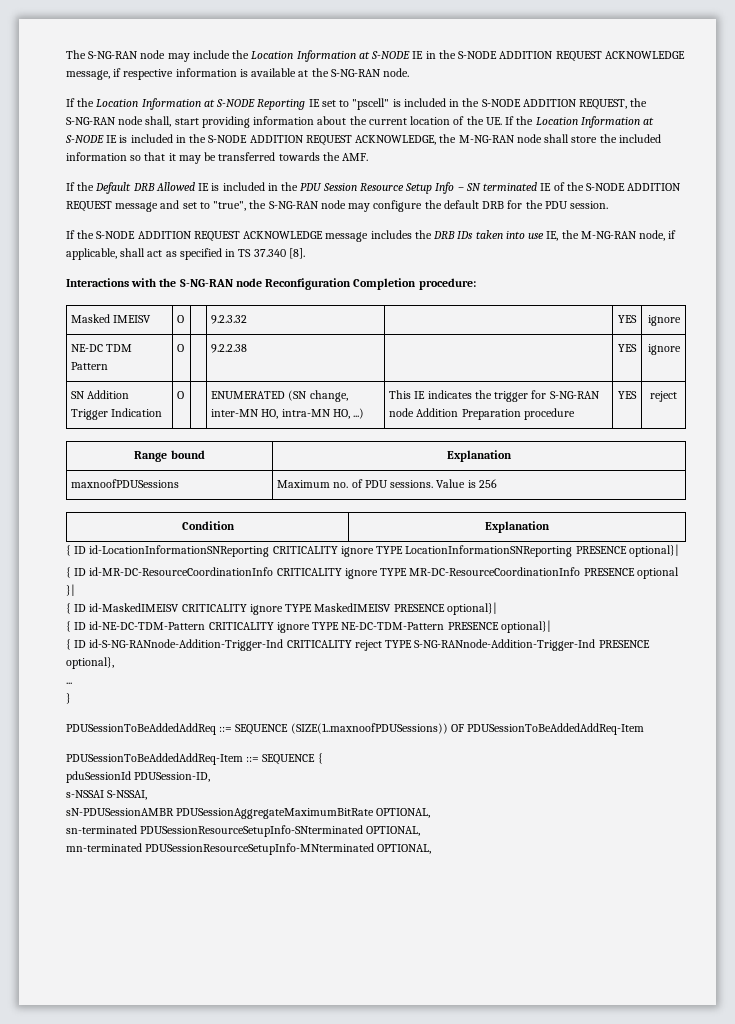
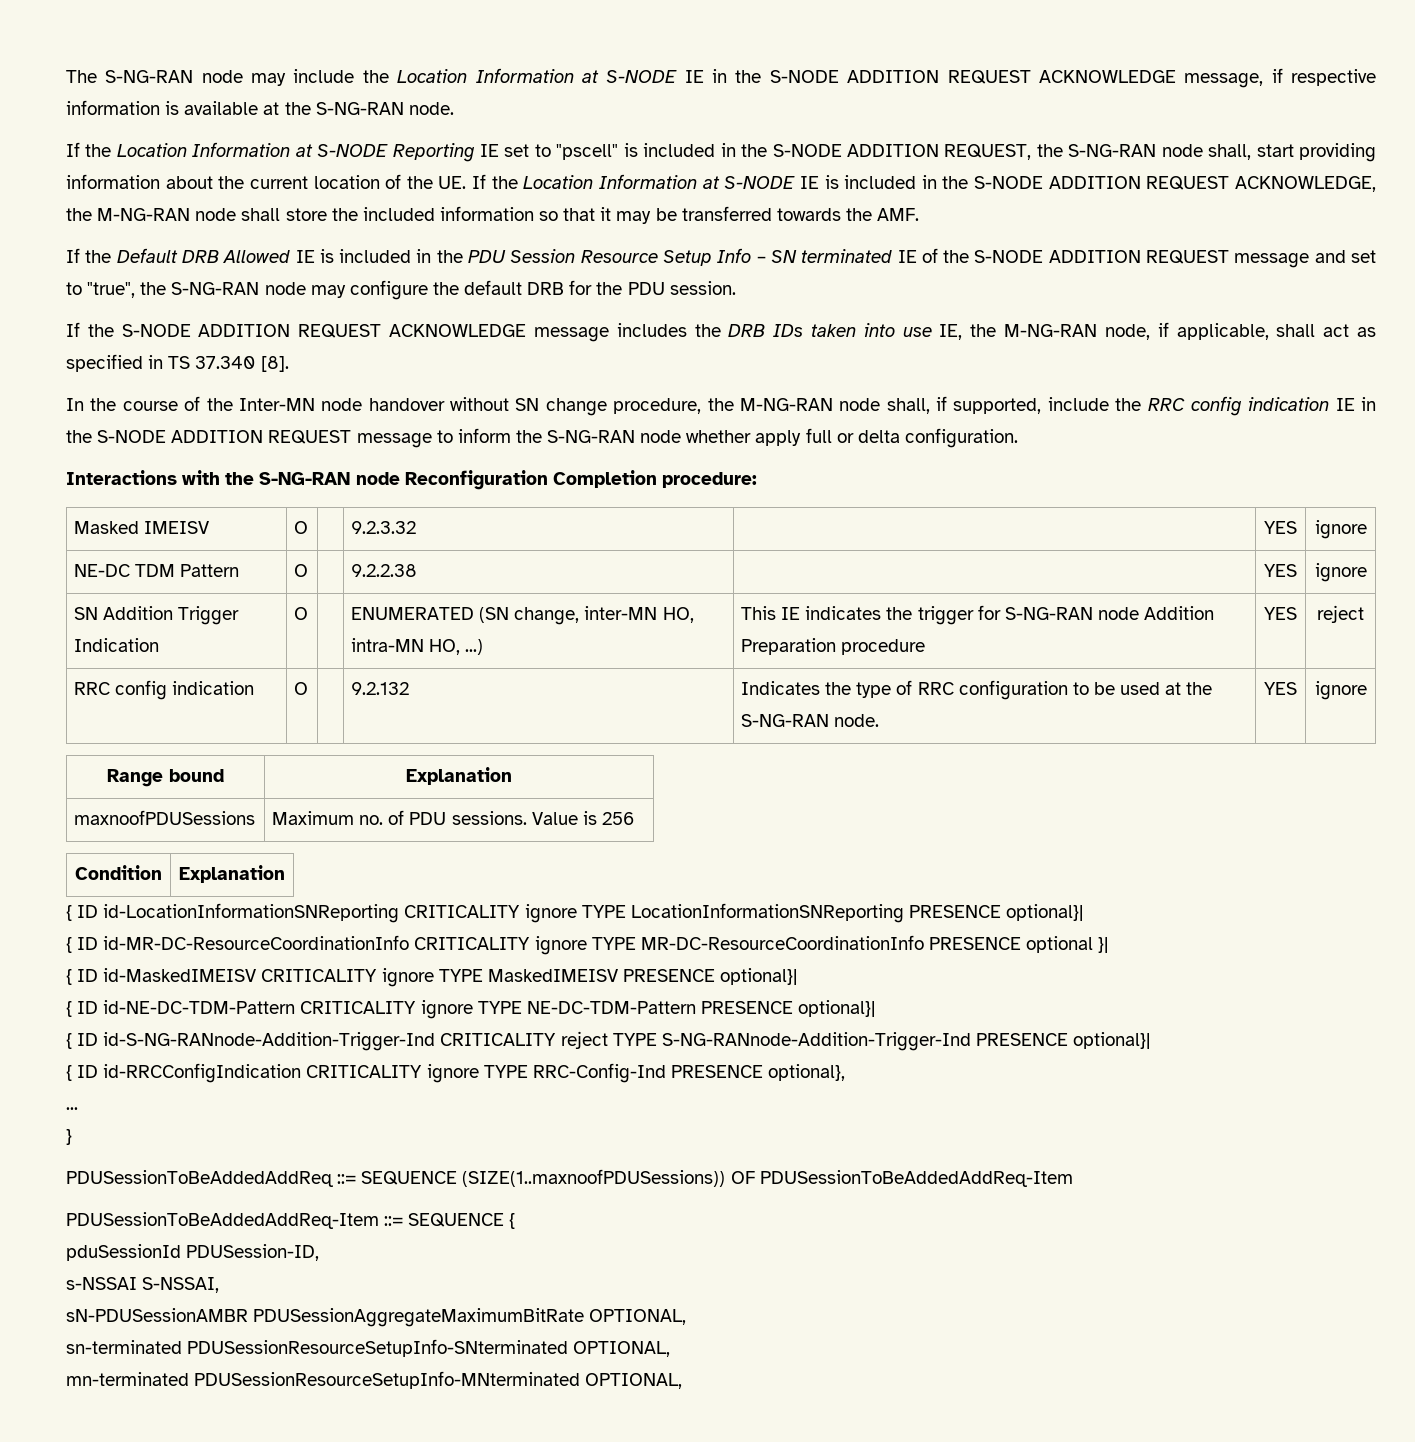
(305, 253) none -> [66,396,1376,416] [66,428,1018,448] // In the course of the Inter-MN node handover without SN change procedure, the M-NG-RAN node shall, if supported, include the RRC config indication IE in the S-NODE ADDITION REQUEST message to inform the S-NG-RAN node whether apply full or delta configuration.
(677, 396) none -> [74,680,255,700] [294,682,309,695] [351,682,410,695] [741,680,1213,700] [741,714,880,727] [1264,682,1297,695] [1314,681,1367,700] // RRC config indication | O | | 9.2.132 | Indicates the type of RRC configuration to be used at the S-NG-RAN node. | YES | ignore
(650, 644) none -> [1073,1032,1151,1049] [66,1063,763,1083] optional}| // { ID id-RRCConfigIndication CRITICALITY ignore TYPE RRC-Config-Ind PRESENCE

